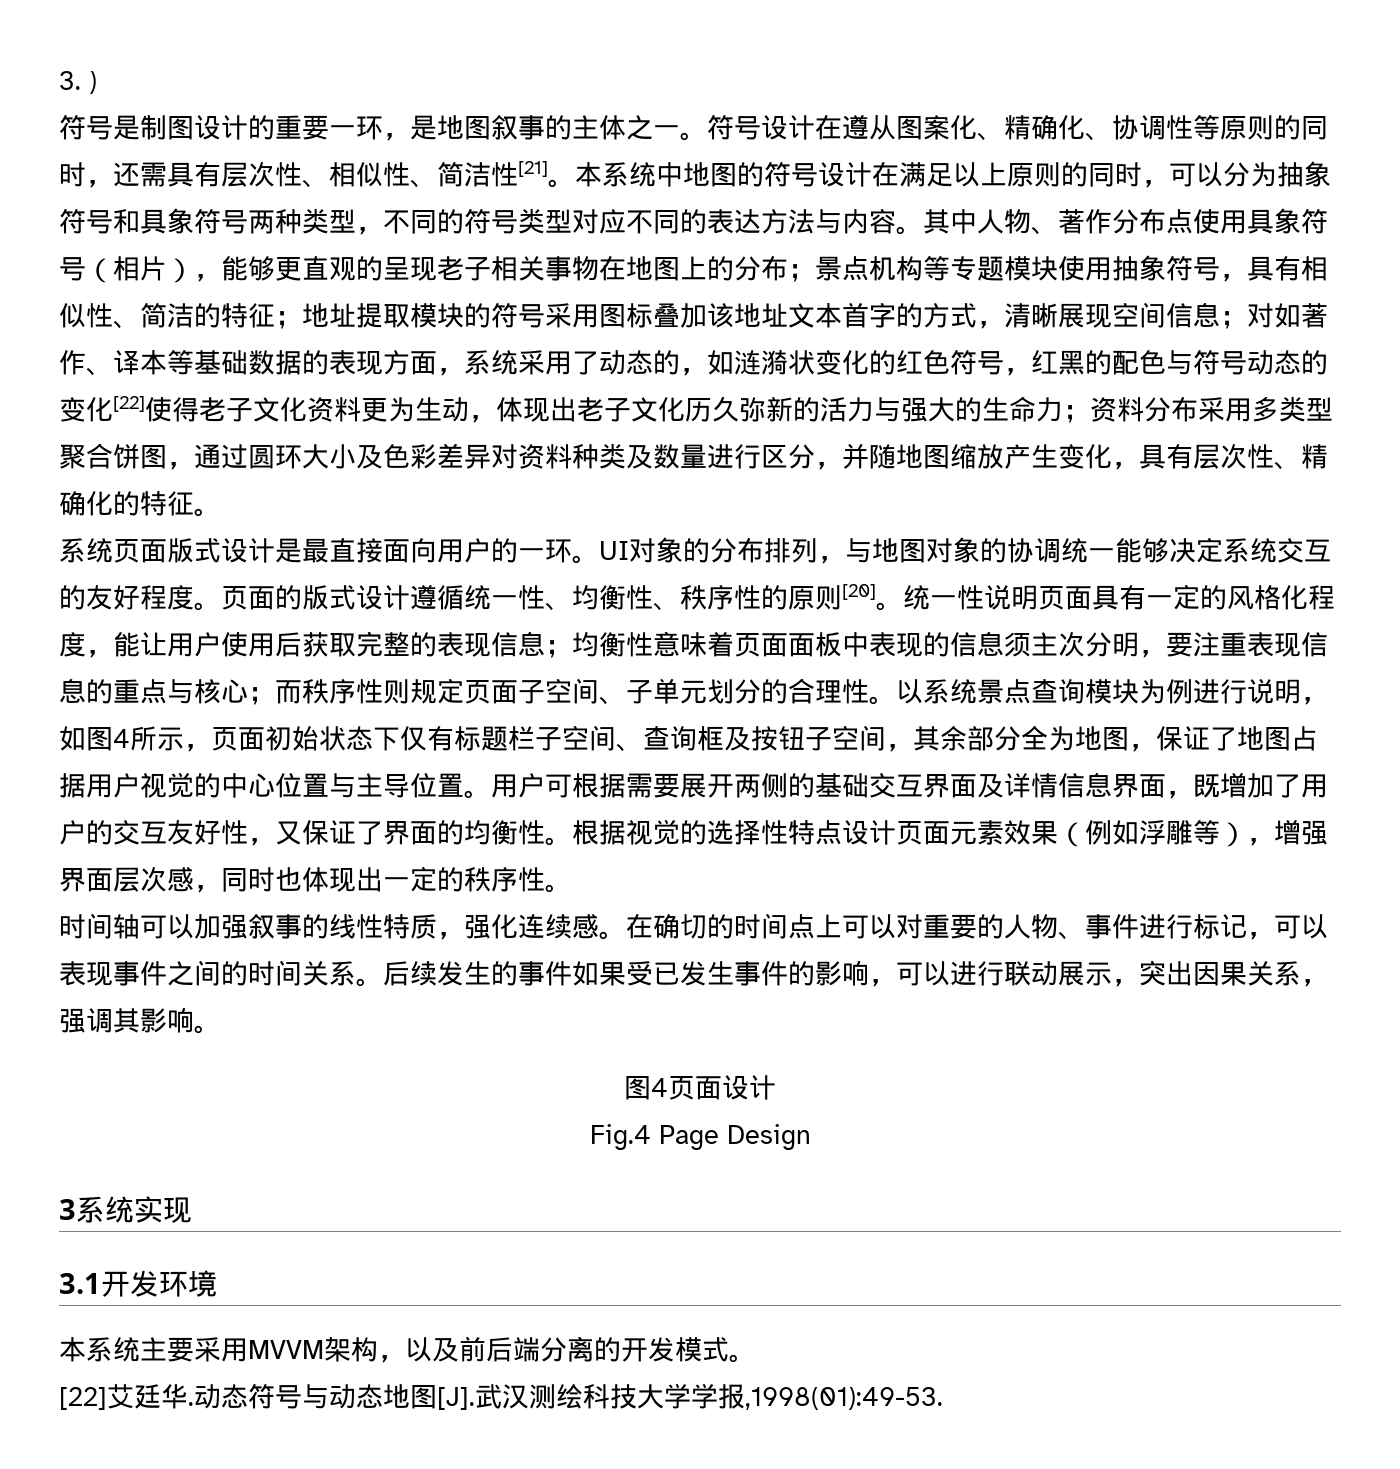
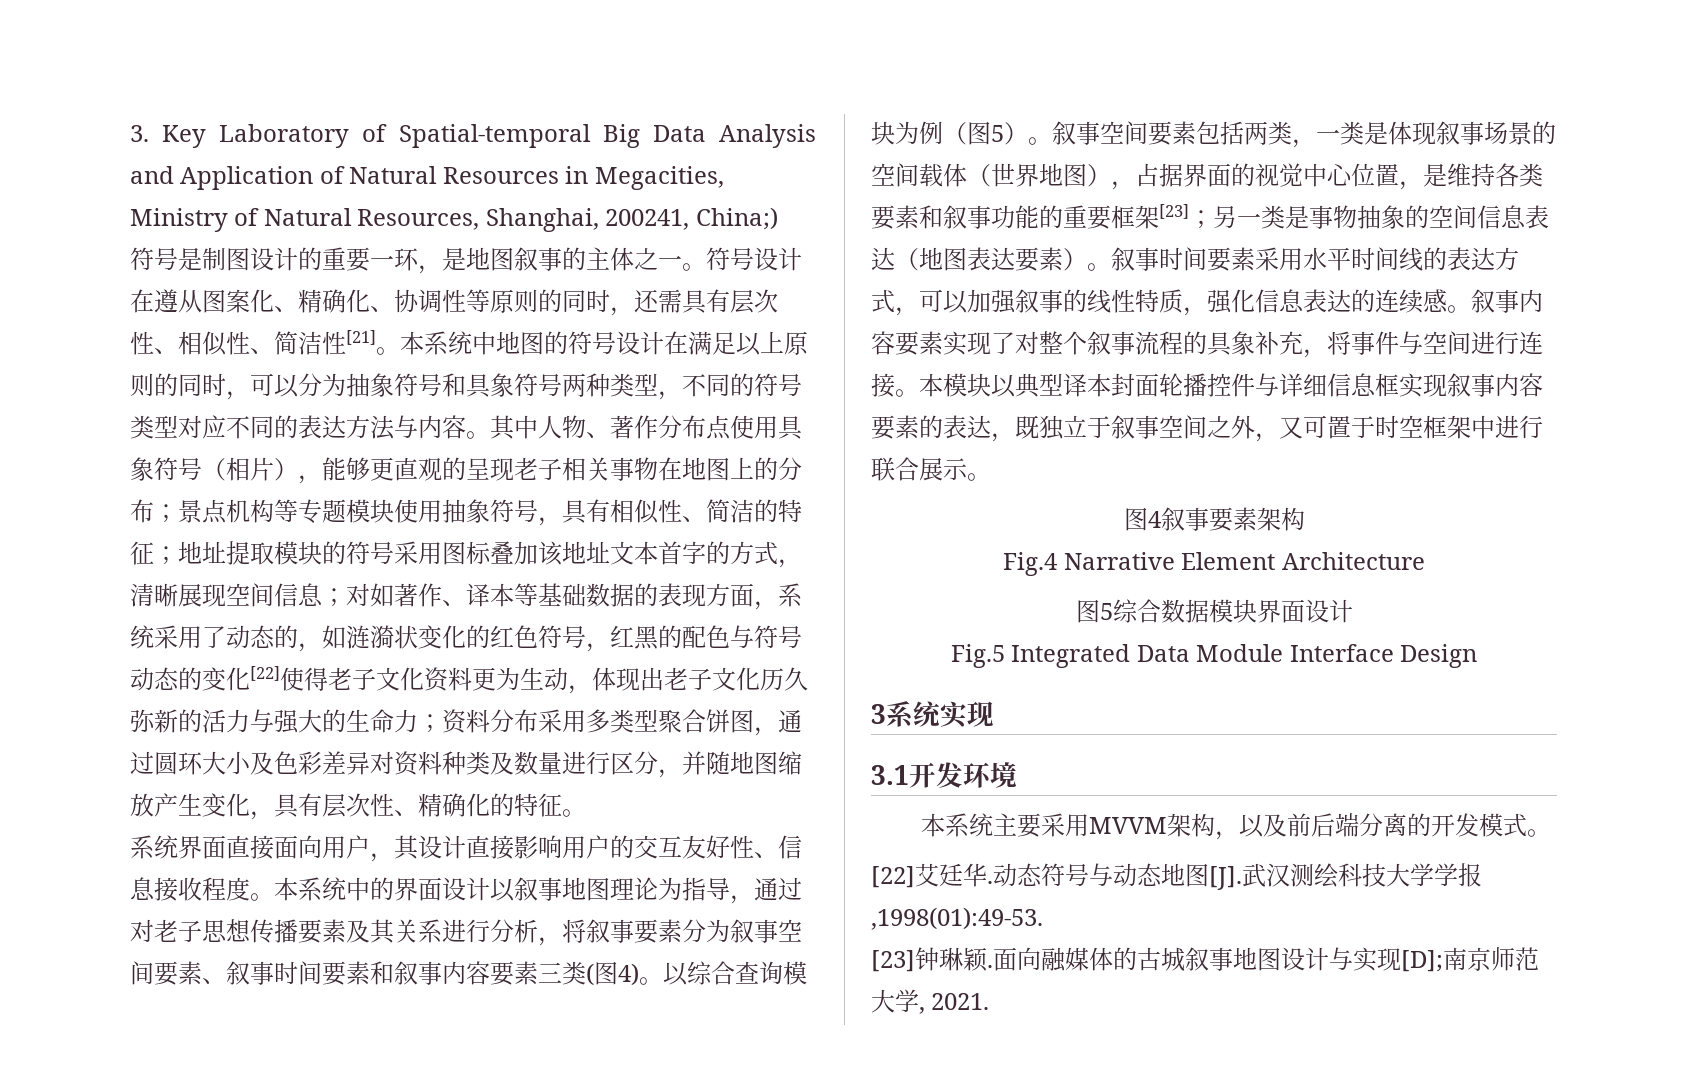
[89,71,97,94] ) -> [162,124,816,148] [130,166,724,190] [130,207,778,232] Key Laboratory of Spatial-temporal Big Data Analysis and Application of Natural Resources in Megacities, Ministry of Natural Resources, Shanghai, 200241, China;)
[113,537,1331,564] [59,584,876,611] [876,584,1335,611] [59,631,1328,658] [59,678,1328,705] [59,725,1318,752] [59,772,1328,799] [59,819,1328,847] [59,866,572,893] [59,913,140,939] 页面版式设计是最直接面向用户的一环。UI对象的分布排列，与地图对象的协调统一能够决定系统交互的友好程度。页面的版式设计遵循统一性、均衡性、秩序性的原则[20]。统一性说明页面具有一定的风格化程度，能让用户使用后获取完整的表现信息；均衡性意味着页面面板中表现的信息须主次分明，要注重表现信息的重点与核心；而秩序性则规定页面子空间、子单元划分的合理性。以系统景点查询模块为例进行说明，如图4所示，页面初始状态下仅有标题栏子空间、查询框及按钮子空间，其余部分全为地图，保证了地图占据用户视觉的中心位置与主导位置。用户可根据需要展开两侧的基础交互界面及详情信息界面，既增加了用户的交互友好性，又保证了界面的均衡性。根据视觉的选择性特点设计页面元素效果（例如浮雕等），增强界面层次感，同时也体现出一定的秩序性。 // 时间轴 -> [178,835,802,862] [130,877,802,904] [130,919,802,946] [130,961,807,986] [871,121,1556,148] [871,163,1543,190] [871,204,1549,230] [871,247,1519,272] [871,289,919,316] 界面直接面向用户，其设计直接影响用户的交互友好性、信息接收程度。本系统中的界面设计以叙事地图理论为指导，通过对老子思想传播要素及其关系进行分析，将叙事要素分为叙事空间要素、叙事时间要素和叙事内容要素三类(图4)。以综合查询模块为例（图5）。叙事空间要素包括两类，一类是体现叙事场景的空间载体（世界地图），占据界面的视觉中心位置，是维持各类要素和叙事功能的重要框架[23]；另一类是事物抽象的空间信息表达（地图表达要素）。叙事时间要素采用水平时间线的表达方式，
[518,913,1328,940] [59,960,1328,987] [59,1007,221,1034] [624,1075,776,1100] [589,1124,719,1150] 连续感。在确切的时间点上可以对重要的人物、事件进行标记，可以表现事件之间的时间关系。后续发生的事件如果受已发生事件的影响，可以进行联动展示，突出因果关系，强调其影响。 // 图4页面设计 // Fig.4 Page -> [1255,289,1543,314] [871,331,1543,358] [871,373,1543,398] [871,415,1543,442] [871,457,991,481] [1123,507,1305,532] [1003,552,1425,576] [1075,599,1353,623] [950,644,1394,668] 信息表达的连续感。叙事内容要素实现了对整个叙事流程的具象补充，将事件与空间进行连接。本模块以典型译本封面轮播控件与详细信息框实现叙事内容要素的表达，既独立于叙事空间之外，又可置于时空框架中进行联合展示。 // 图4叙事要素架构 // Fig.4 Narrative Element Architecture // 图5综合数据模块界面设计 // Fig.5 Integrated Data Module Interface
(943, 1398) none -> [871,947,1539,972] [871,989,990,1014] // [23]钟琳颖.面向融媒体的古城叙事地图设计与实现[D];南京师范大学, 2021.

